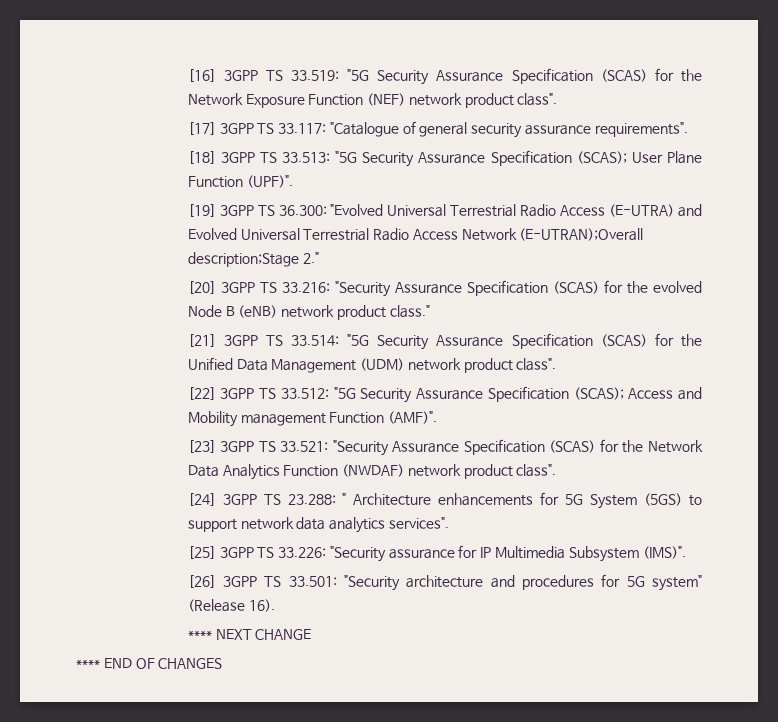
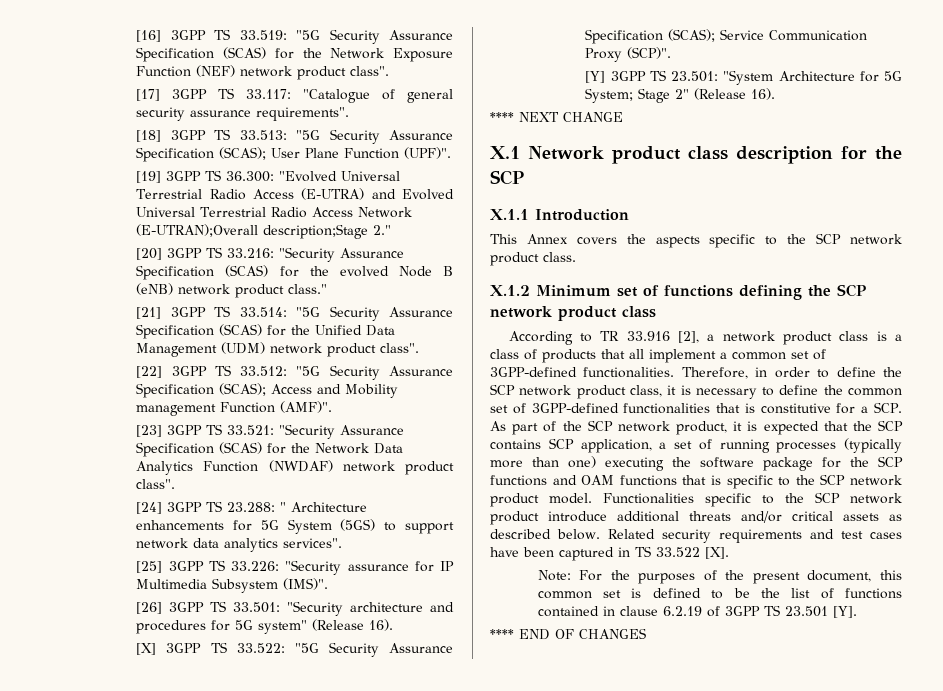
[187,629,312,640] **** NEXT CHANGE -> [136,642,453,657] [585,29,868,44] [585,47,672,62] [585,70,902,85] [585,88,776,103] [490,112,623,122] [490,146,902,164] [490,170,524,185] [490,209,629,221] [490,233,903,248] [490,252,576,266] [490,284,866,300] [490,306,656,321] [508,331,903,345] [490,349,826,363] [490,367,903,379] [490,384,903,399] [490,402,903,414] [490,420,904,435] [490,438,902,453] [490,456,903,471] [490,474,902,489] [490,492,902,507] [490,511,902,525] [490,529,902,543] [490,546,729,561] [537,570,902,584] [537,588,902,599] [537,605,857,618] [X] 3GPP TS 33.522: "5G Security Assurance Specification (SCAS); Service Communication Proxy (SCP)". // [Y] 3GPP TS 23.501: "System Architecture for 5G System; Stage 2" (Release 16). // **** NEXT CHANGE // X.1 Network product class description for the SCP // X.1.1 Introduction // This Annex covers the aspects specific to the SCP network product class. // X.1.2 Minimum set of functions defining the SCP network product class // According to TR 33.916 [2], a network product class is a class of products that all implement a common set of 3GPP-defined functionalities. Therefore, in order to define the SCP network product class, it is necessary to define the common set of 3GPP-defined functionalities that is constitutive for a SCP. As part of the SCP network product, it is expected that the SCP contains SCP application, a set of running processes (typically more than one) executing the software package for the SCP functions and OAM functions that is specific to the SCP network product model. Functionalities specific to the SCP network product introduce additional threats and/or critical assets as described below. Related security requirements and test cases have been captured in TS 33.522 [X]. // Note: For the purposes of the present document, this common set is defined to be the list of functions contained in clause 6.2.19 of 3GPP TS 23.501 [Y].

